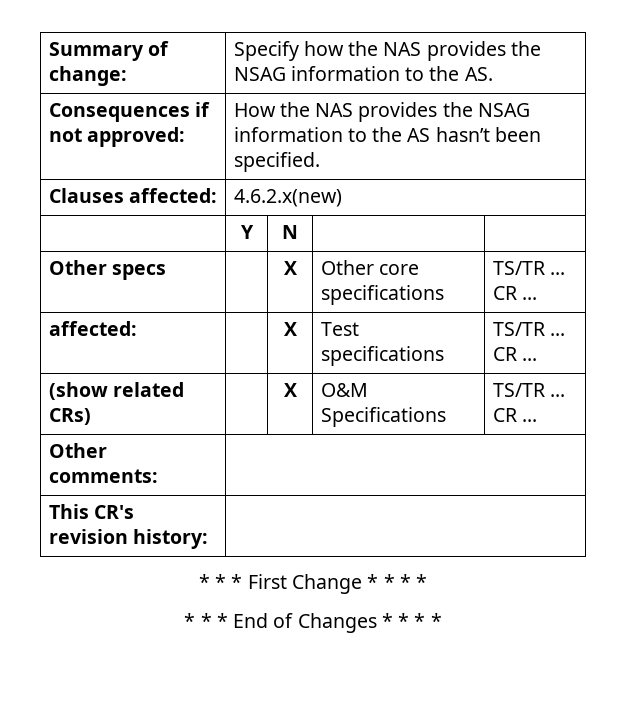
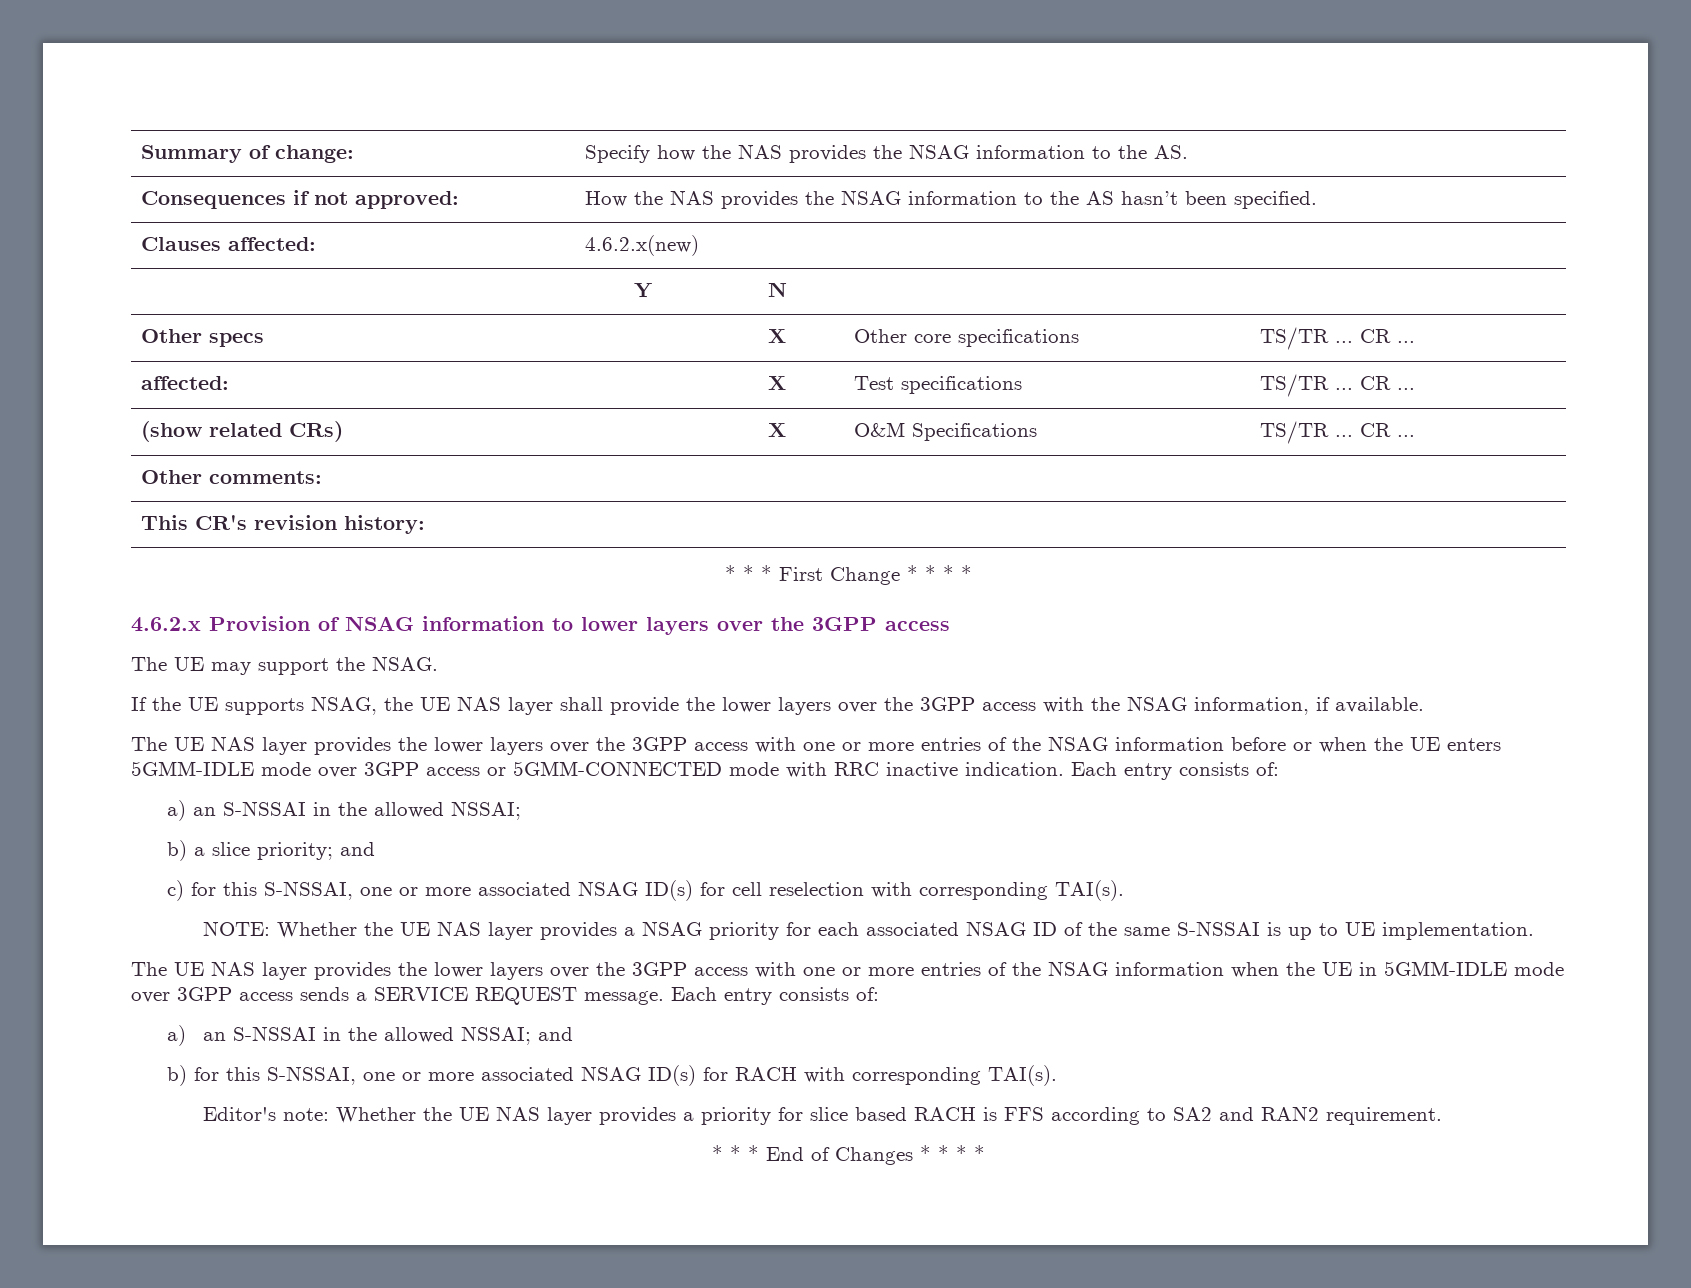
(428, 581) none -> [131,616,950,635] [131,656,438,675] [131,696,1424,715] [131,736,1501,755] [131,761,1279,780] [166,800,521,821] [166,840,375,861] [166,880,1124,901] [202,921,1534,940] [131,961,1564,980] [131,987,879,1005] [166,1025,573,1046] [166,1065,1057,1086] [202,1106,1442,1125] // 4.6.2.x Provision of NSAG information to lower layers over the 3GPP access // The UE may support the NSAG. // If the UE supports NSAG, the UE NAS layer shall provide the lower layers over the 3GPP access with the NSAG information, if available. // The UE NAS layer provides the lower layers over the 3GPP access with one or more entries of the NSAG information before or when the UE enters 5GMM-IDLE mode over 3GPP access or 5GMM-CONNECTED mode with RRC inactive indication. Each entry consists of: // a) an S-NSSAI in the allowed NSSAI; // b) a slice priority; and // c) for this S-NSSAI, one or more associated NSAG ID(s) for cell reselection with corresponding TAI(s). // NOTE: Whether the UE NAS layer provides a NSAG priority for each associated NSAG ID of the same S-NSSAI is up to UE implementation. // The UE NAS layer provides the lower layers over the 3GPP access with one or more entries of the NSAG information when the UE in 5GMM-IDLE mode over 3GPP access sends a SERVICE REQUEST message. Each entry consists of: // a) an S-NSSAI in the allowed NSSAI; and // b) for this S-NSSAI, one or more associated NSAG ID(s) for RACH with corresponding TAI(s). // Editor's note: Whether the UE NAS layer provides a priority for slice based RACH is FFS according to SA2 and RAN2 requirement.

